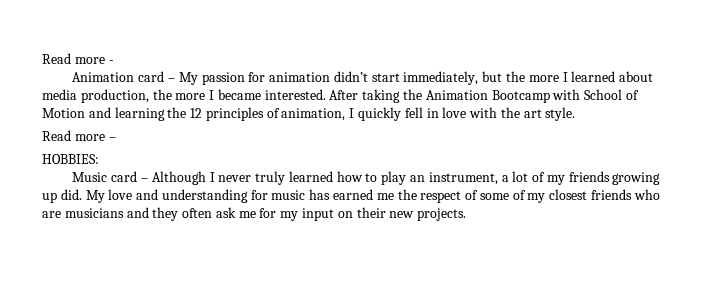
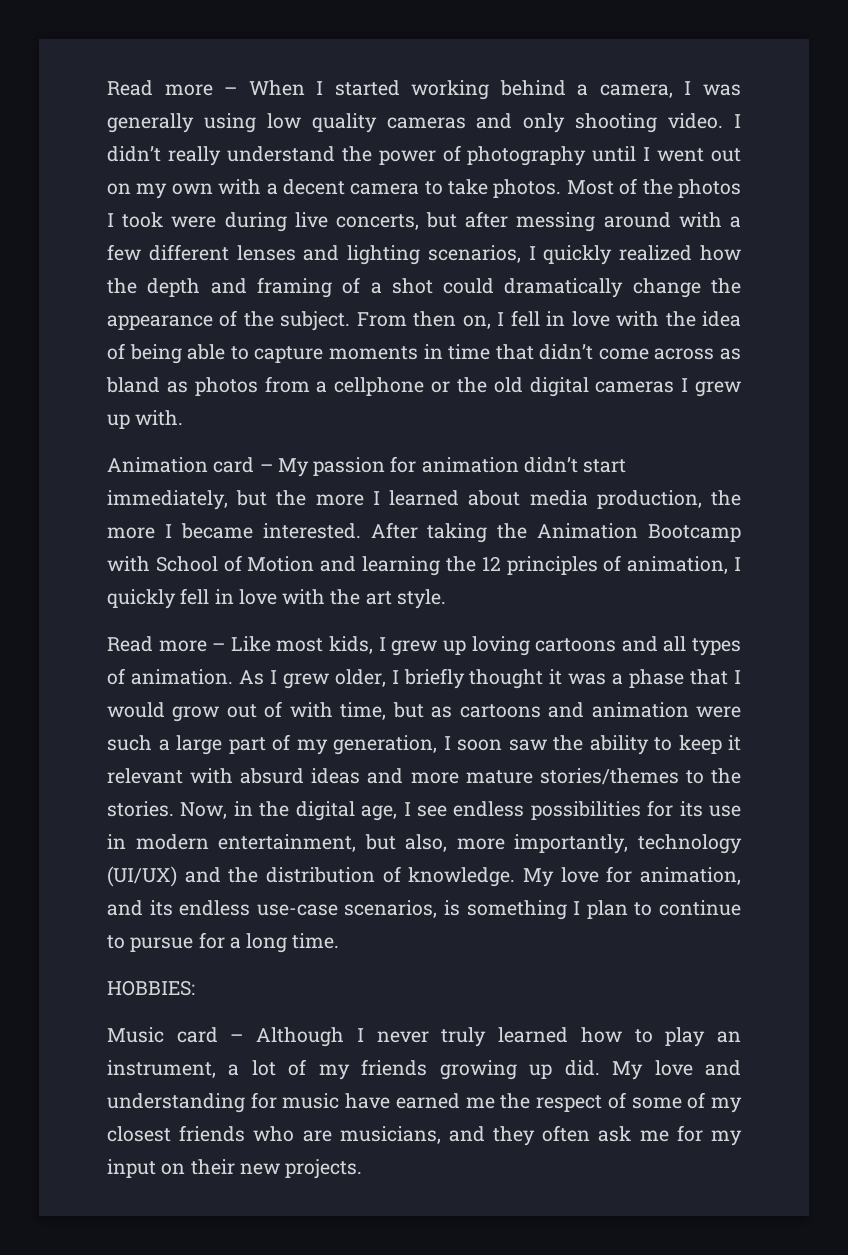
[42,53,114,64] Read more - -> [107,80,741,100] [107,113,742,133] [107,145,741,166] [107,178,741,199] [107,211,741,232] [107,244,741,265] [107,277,741,298] [107,310,741,331] [107,343,741,364] [106,376,741,397] [107,410,184,429] Read more – When I started working behind a camera, I was generally using low quality cameras and only shooting video. I didn’t really understand the power of photography until I went out on my own with a decent camera to take photos. Most of the photos I took were during live concerts, but after messing around with a few different lenses and lighting scenarios, I quickly realized how the depth and framing of a shot could dramatically change the appearance of the subject. From then on, I fell in love with the idea of being able to capture moments in time that didn’t come across as bland as photos from a cellphone or the old digital cameras I grew up with.
(116, 139) none -> [230,636,741,656] [107,668,742,689] [107,701,741,722] [107,734,741,755] [107,768,741,785] [107,800,741,821] [107,834,742,854] [107,866,742,887] [107,900,742,920] [107,932,340,953] Like most kids, I grew up loving cartoons and all types of animation. As I grew older, I briefly thought it was a phase that I would grow out of with time, but as cartoons and animation were such a large part of my generation, I soon saw the ability to keep it relevant with absurd ideas and more mature stories/themes to the stories. Now, in the digital age, I see endless possibilities for its use in modern entertainment, but also, more importantly, technology (UI/UX) and the distribution of knowledge. My love for animation, and its endless use-case scenarios, is something I plan to continue to pursue for a long time.
[309,189,331,200] has -> [345,1093,391,1109] have
[64,208,124,218] musicians -> [339,1126,441,1144] musicians,

